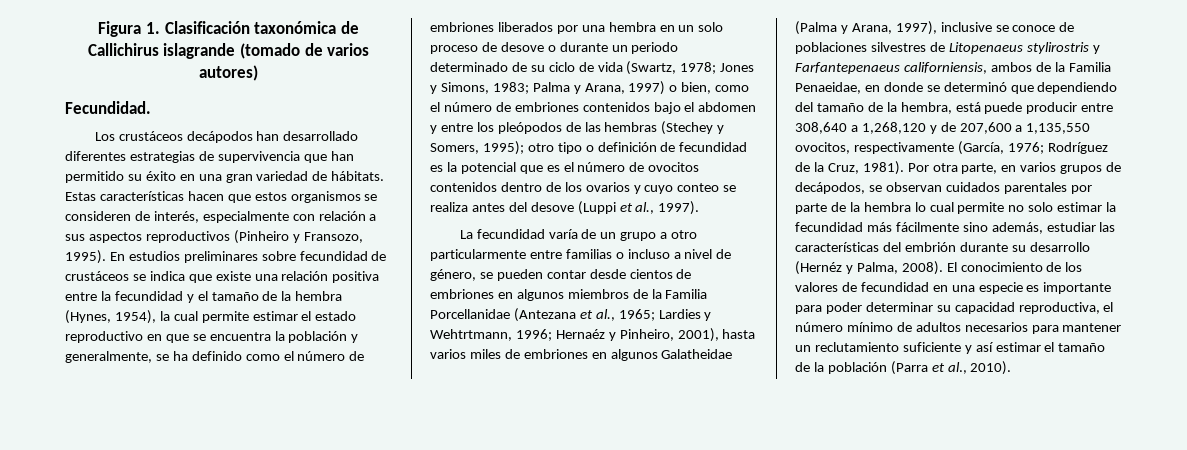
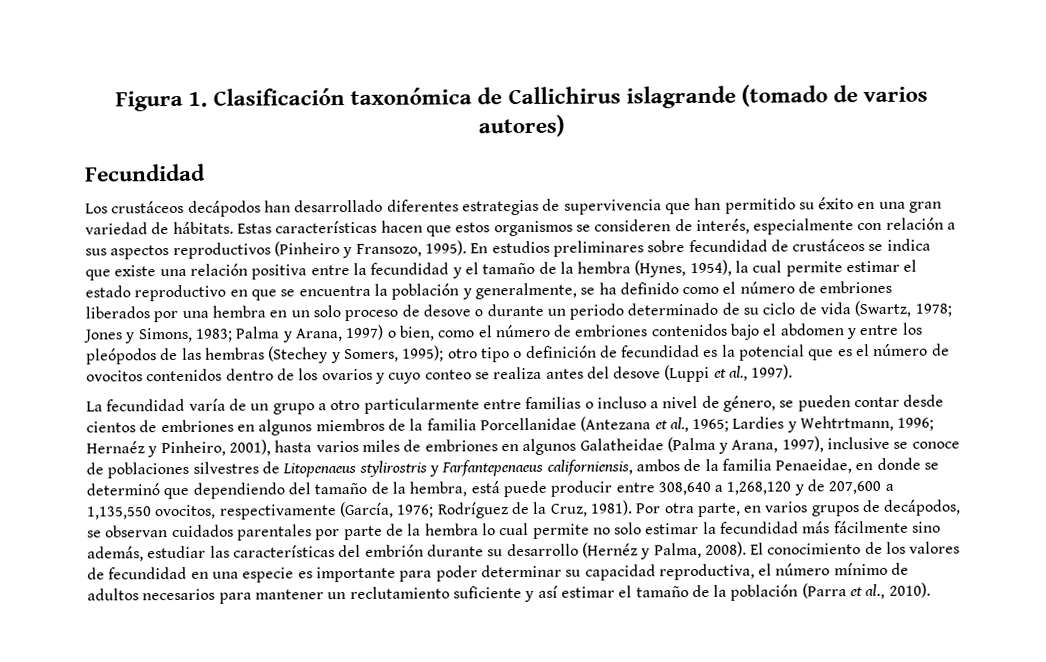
[65,101,151,114] Fecundidad. -> [85,163,206,182] Fecundidad
[665,289,708,299] Familia -> [426,418,477,431] familia
[1068,62,1111,72] Familia -> [721,458,772,471] familia

